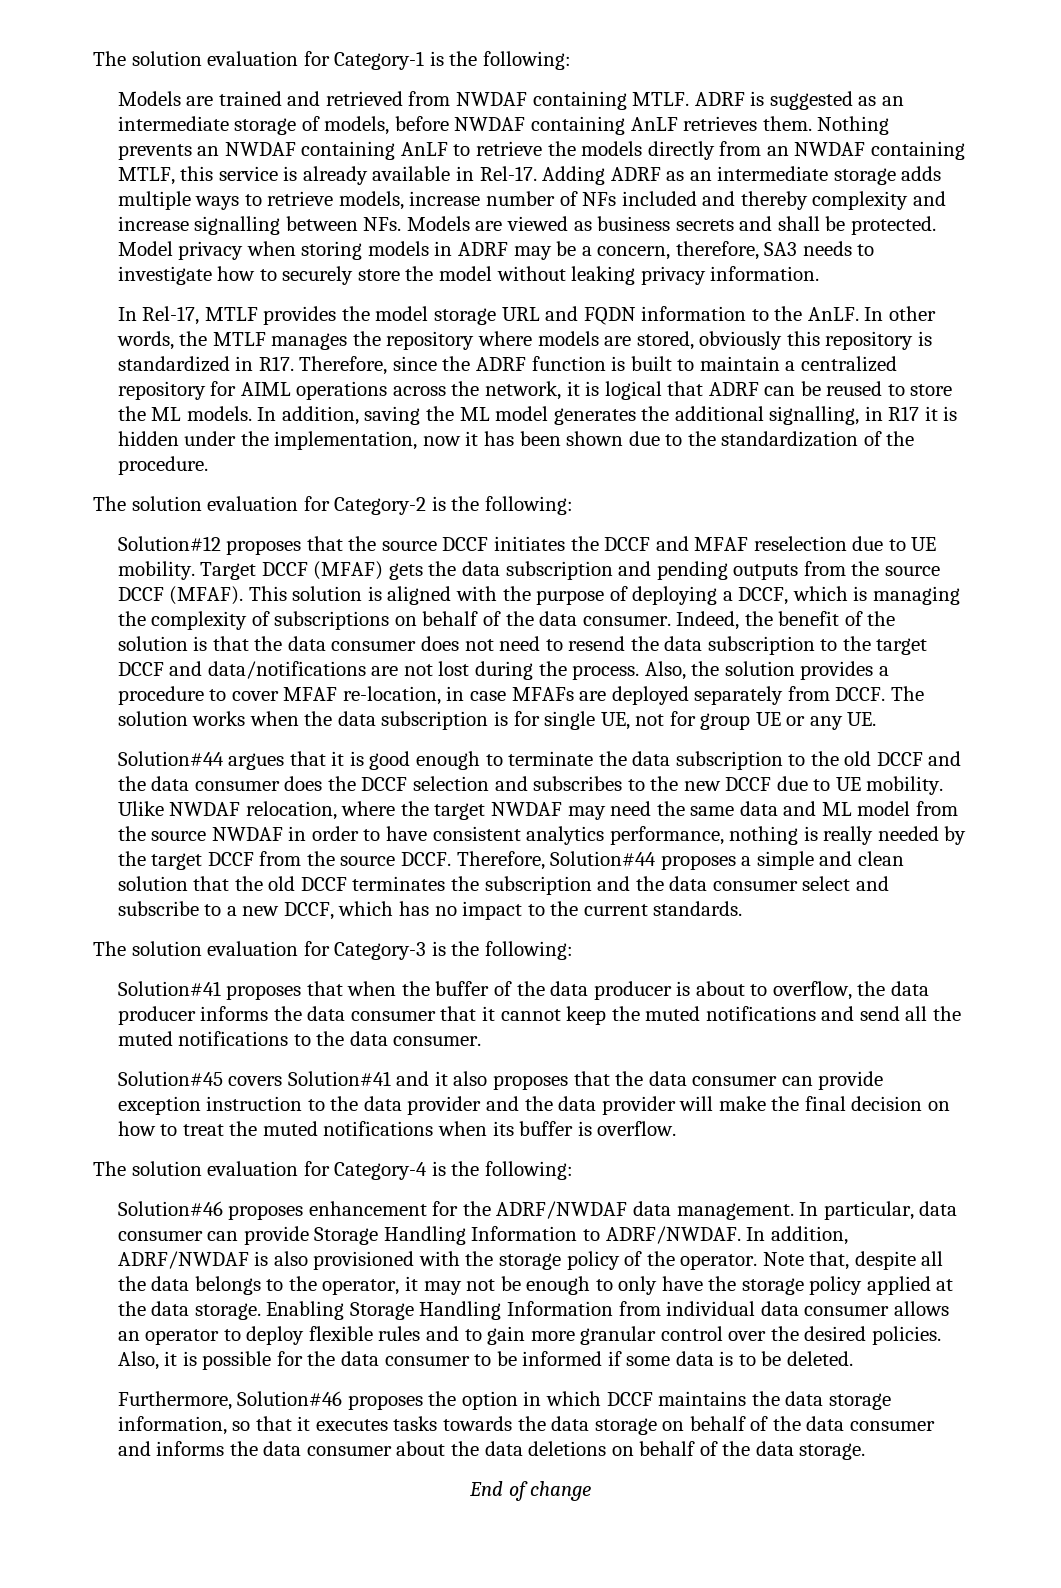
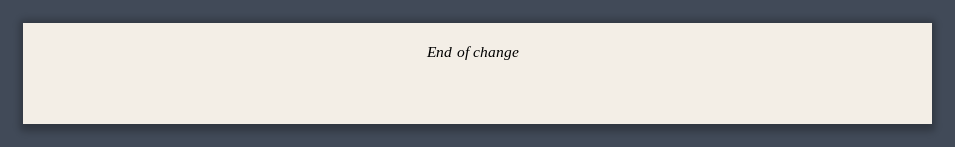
[93,51,571,70] [117,91,904,110] [117,116,890,135] [117,141,965,160] [117,166,942,185] [117,191,946,210] [117,216,936,235] [117,241,875,260] [117,266,820,285] [117,306,936,325] [116,331,932,350] [117,356,897,375] [117,381,953,400] [117,406,958,425] [117,431,915,450] [117,456,208,475] [93,496,573,515] [117,536,937,555] [117,561,940,580] [117,586,960,605] [117,611,896,630] [117,636,928,655] [117,661,889,680] [117,686,924,705] [117,711,877,730] [117,751,962,770] [117,776,944,795] [117,801,958,820] [117,826,967,845] [117,851,904,870] [117,876,889,895] [117,901,743,920] [93,941,573,960] [117,981,929,1000] [117,1006,961,1025] [117,1031,482,1046] [117,1071,884,1090] [117,1096,950,1115] [117,1121,677,1136] [93,1161,573,1180] [117,1201,958,1220] [117,1226,848,1245] [117,1251,944,1270] [117,1276,954,1295] [117,1301,949,1320] [117,1326,941,1345] [117,1351,853,1370] [117,1391,891,1410] [117,1416,935,1435] [117,1441,866,1460] The solution evaluation for Category-1 is the following: // Models are trained and retrieved from NWDAF containing MTLF. ADRF is suggested as an intermediate storage of models, before NWDAF containing AnLF retrieves them. Nothing prevents an NWDAF containing AnLF to retrieve the models directly from an NWDAF containing MTLF, this service is already available in Rel-17. Adding ADRF as an intermediate storage adds multiple ways to retrieve models, increase number of NFs included and thereby complexity and increase signalling between NFs. Models are viewed as business secrets and shall be protected. Model privacy when storing models in ADRF may be a concern, therefore, SA3 needs to investigate how to securely store the model without leaking privacy information. // In Rel-17, MTLF provides the model storage URL and FQDN information to the AnLF. In other words, the MTLF manages the repository where models are stored, obviously this repository is standardized in R17. Therefore, since the ADRF function is built to maintain a centralized repository for AIML operations across the network, it is logical that ADRF can be reused to store the ML models. In addition, saving the ML model generates the additional signalling, in R17 it is hidden under the implementation, now it has been shown due to the standardization of the procedure. // The solution evaluation for Category-2 is the following: // Solution#12 proposes that the source DCCF initiates the DCCF and MFAF reselection due to UE mobility. Target DCCF (MFAF) gets the data subscription and pending outputs from the source DCCF (MFAF). This solution is aligned with the purpose of deploying a DCCF, which is managing the complexity of subscriptions on behalf of the data consumer. Indeed, the benefit of the solution is that the data consumer does not need to resend the data subscription to the target DCCF and data/notifications are not lost during the process. Also, the solution provides a procedure to cover MFAF re-location, in case MFAFs are deployed separately from DCCF. The solution works when the data subscription is for single UE, not for group UE or any UE. // Solution#44 argues that it is good enough to terminate the data subscription to the old DCCF and the data consumer does the DCCF selection and subscribes to the new DCCF due to UE mobility. Ulike NWDAF relocation, where the target NWDAF may need the same data and ML model from the source NWDAF in order to have consistent analytics performance, nothing is really needed by the target DCCF from the source DCCF. Therefore, Solution#44 proposes a simple and clean solution that the old DCCF terminates the subscription and the data consumer select and subscribe to a new DCCF, which has no impact to the current standards. // The solution evaluation for Category-3 is the following: // Solution#41 proposes that when the buffer of the data producer is about to overflow, the data producer informs the data consumer that it cannot keep the muted notifications and send all the muted notifications to the data consumer. // Solution#45 covers Solution#41 and it also proposes that the data consumer can provide exception instruction to the data provider and the data provider will make the final decision on how to treat the muted notifications when its buffer is overflow. // The solution evaluation for Category-4 is the following: // Solution#46 proposes enhancement for the ADRF/NWDAF data management. In particular, data consumer can provide Storage Handling Information to ADRF/NWDAF. In addition, ADRF/NWDAF is also provisioned with the storage policy of the operator. Note that, despite all the data belongs to the operator, it may not be enough to only have the storage policy applied at the data storage. Enabling Storage Handling Information from individual data consumer allows an operator to deploy flexible rules and to gain more granular control over the desired policies. Also, it is possible for the data consumer to be informed if some data is to be deleted. // Furthermore, Solution#46 proposes the option in which DCCF maintains the data storage information, so that it executes tasks towards the data storage on behalf of the data consumer and informs the data consumer about the data deletions on behalf of the data storage. // -> (426, 52) none

